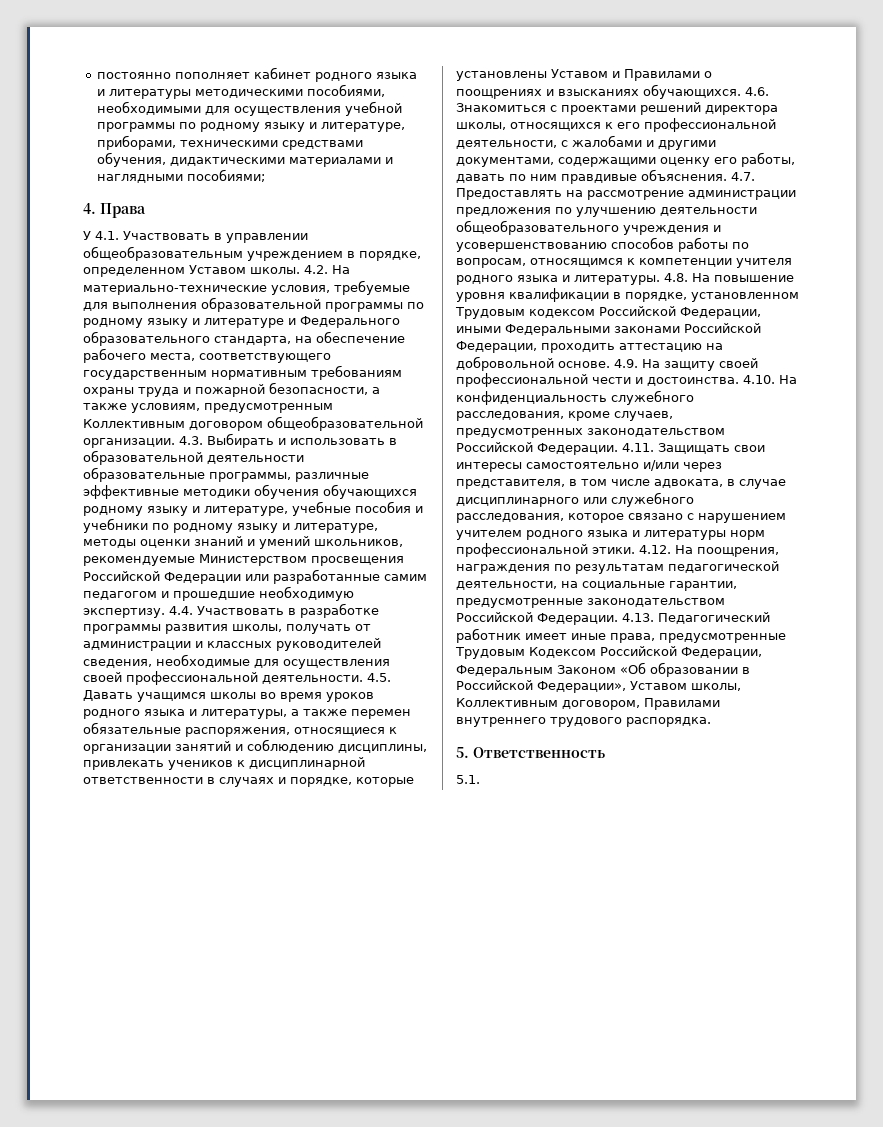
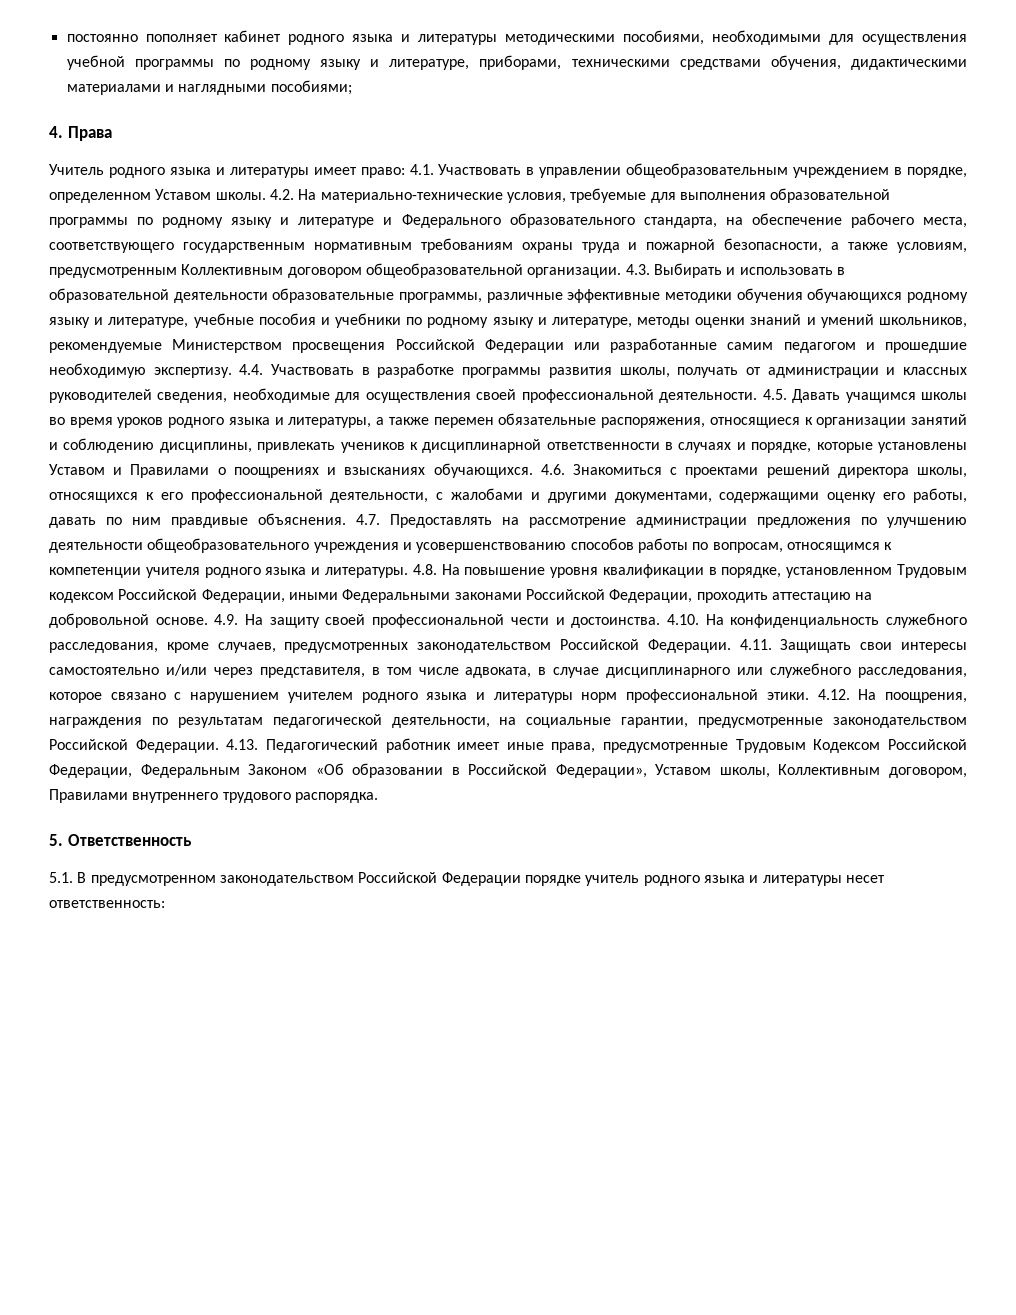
[83,231,91,240] У -> [49,164,405,178] Учитель родного языка и литературы имеет право:
(480, 779) none -> [77,872,885,886] [49,900,165,908] В предусмотренном законодательством Российской Федерации порядке учитель родного языка и литературы несет ответственность:

